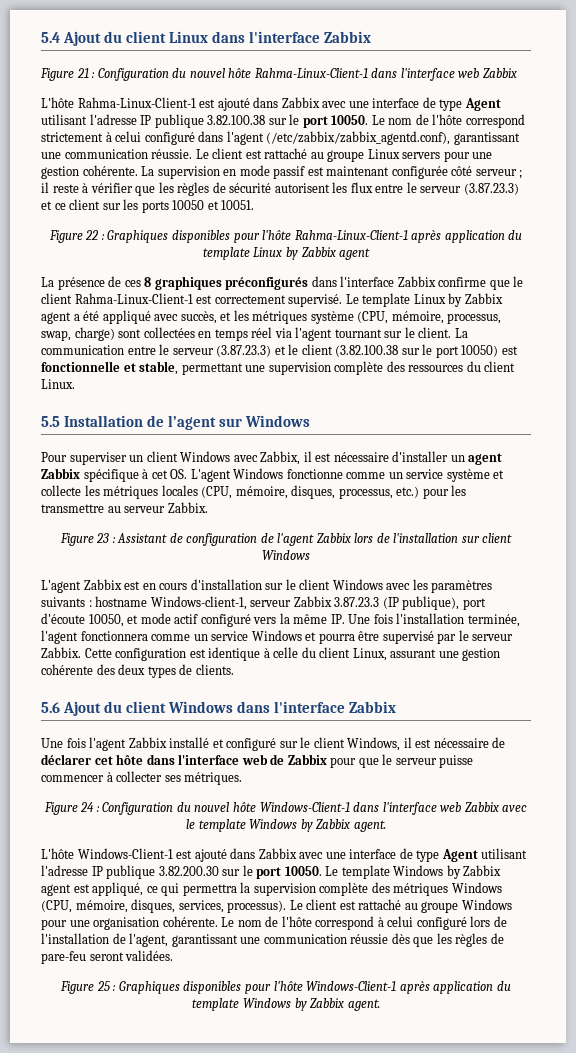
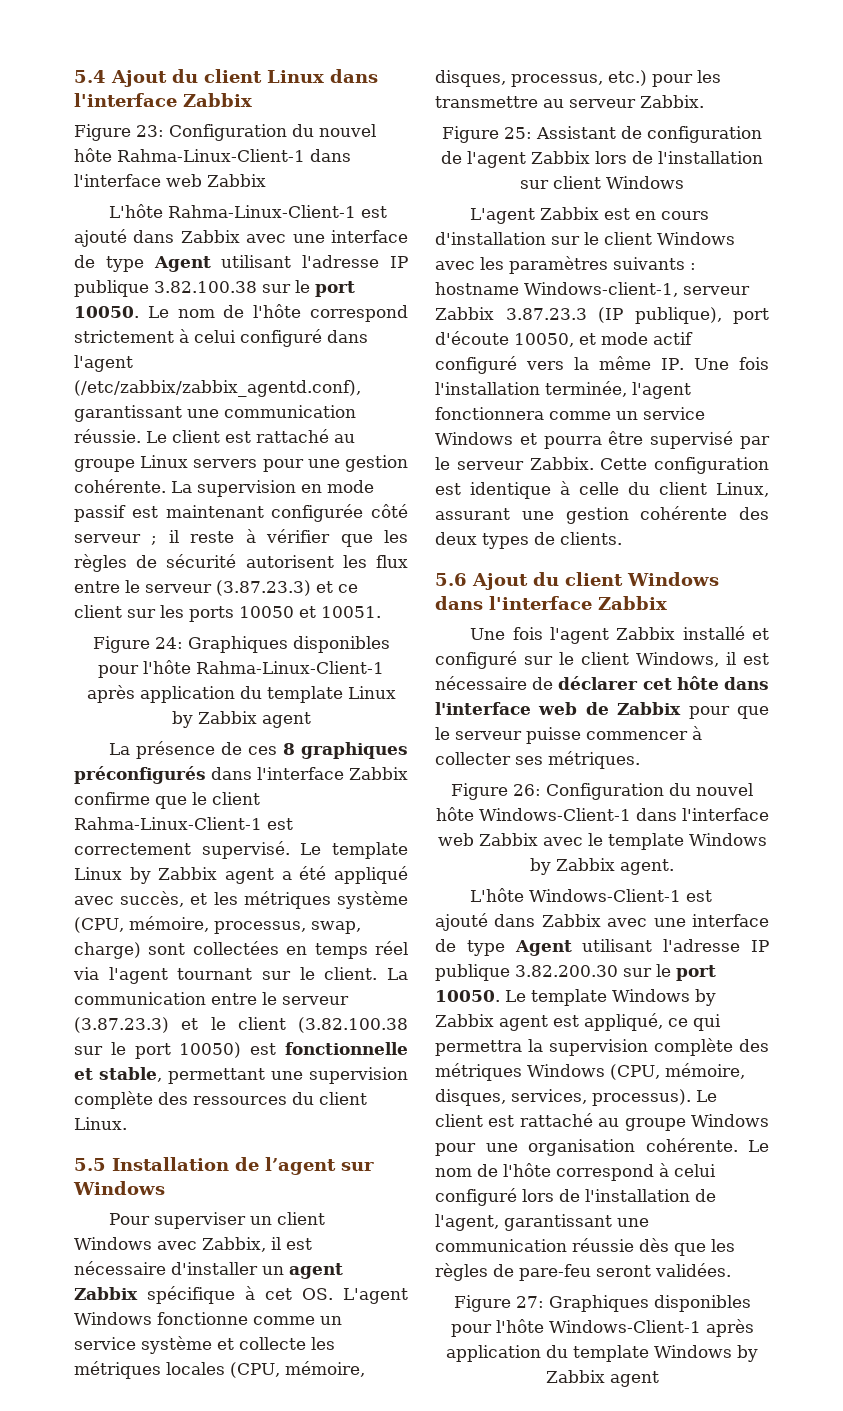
[76,68,96,78] 21 : -> [136,125,164,137] 23:
[85,230,105,240] 22 : -> [154,637,183,649] 24:
[96,533,116,543] 23 : -> [504,127,532,139] 25:
[80,802,100,812] 24 : -> [513,784,541,796] 26:
[96,981,117,991] 25 : -> [515,1296,544,1308] 27:
[347,999,380,1011] agent. -> [609,1371,659,1387] agent

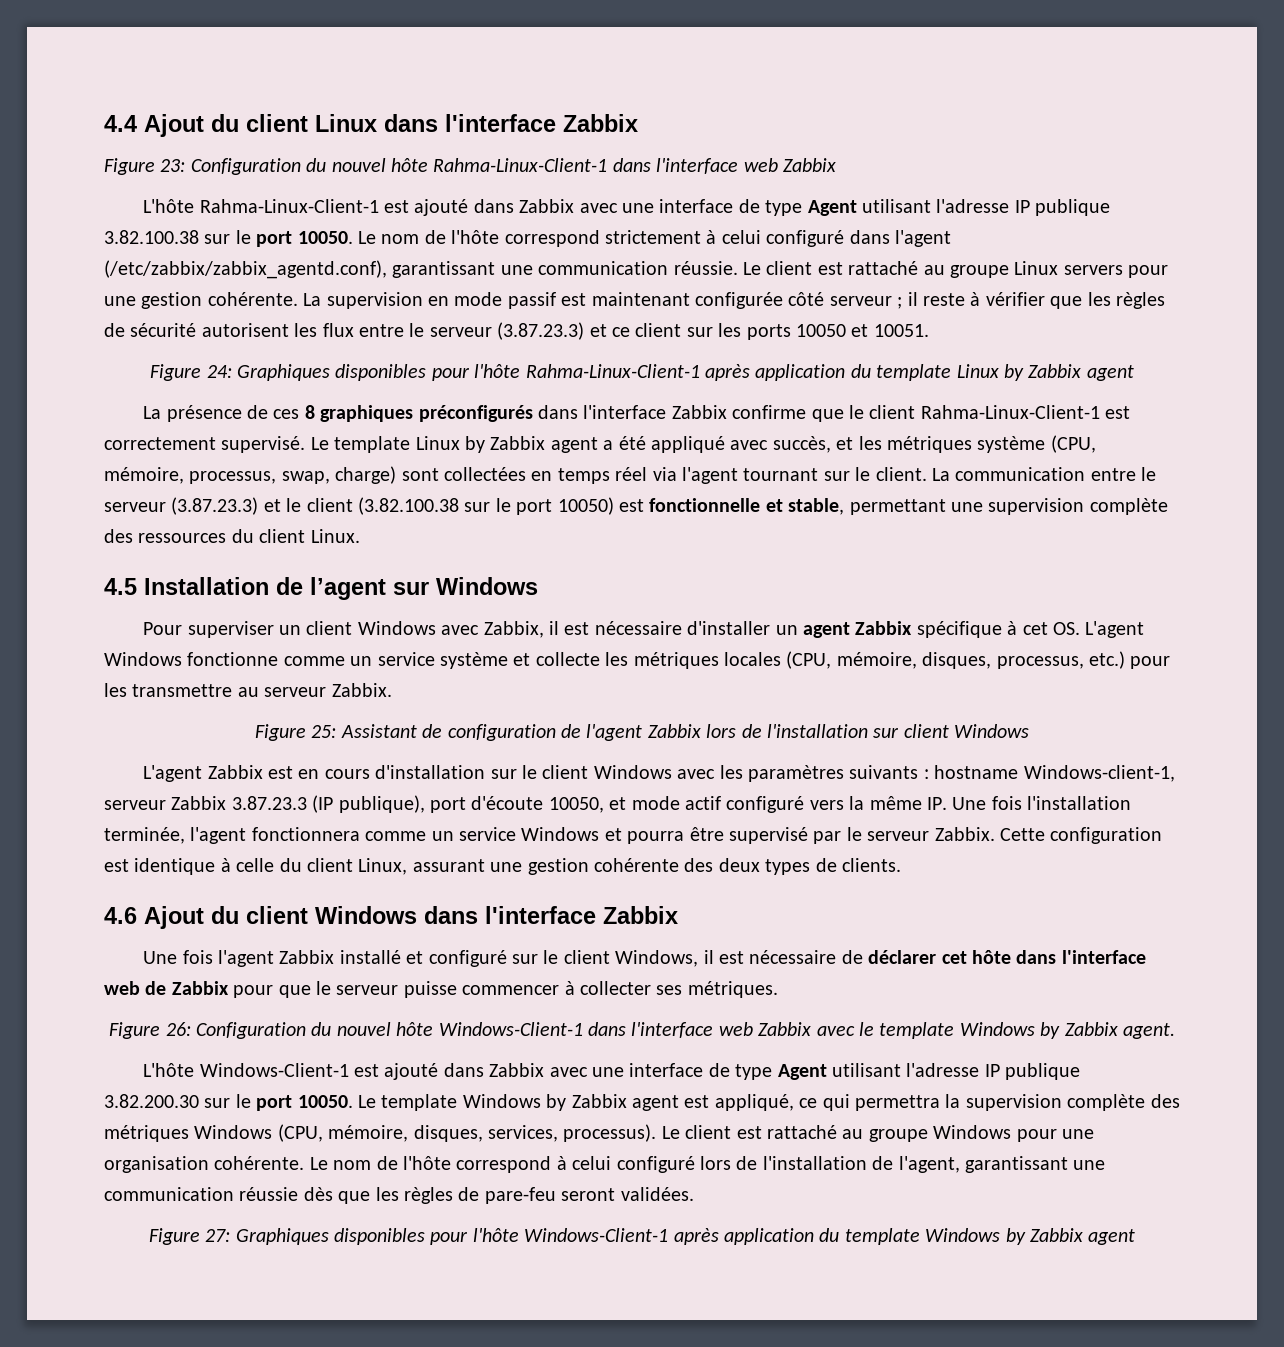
[74,70,106,83] 5.4 -> [104,115,137,132] 4.4
[74,1158,106,1171] 5.5 -> [104,578,137,595] 4.5
[435,573,467,586] 5.6 -> [104,907,137,924] 4.6

